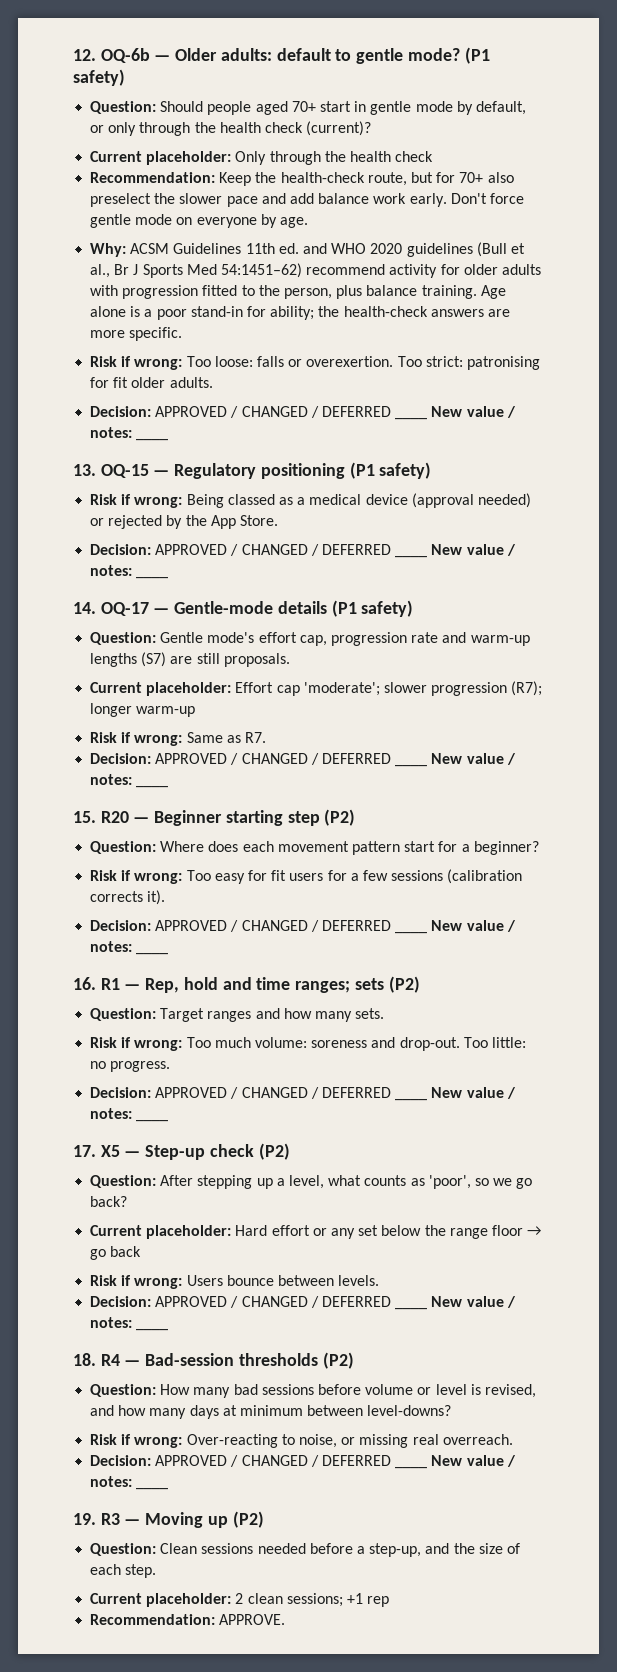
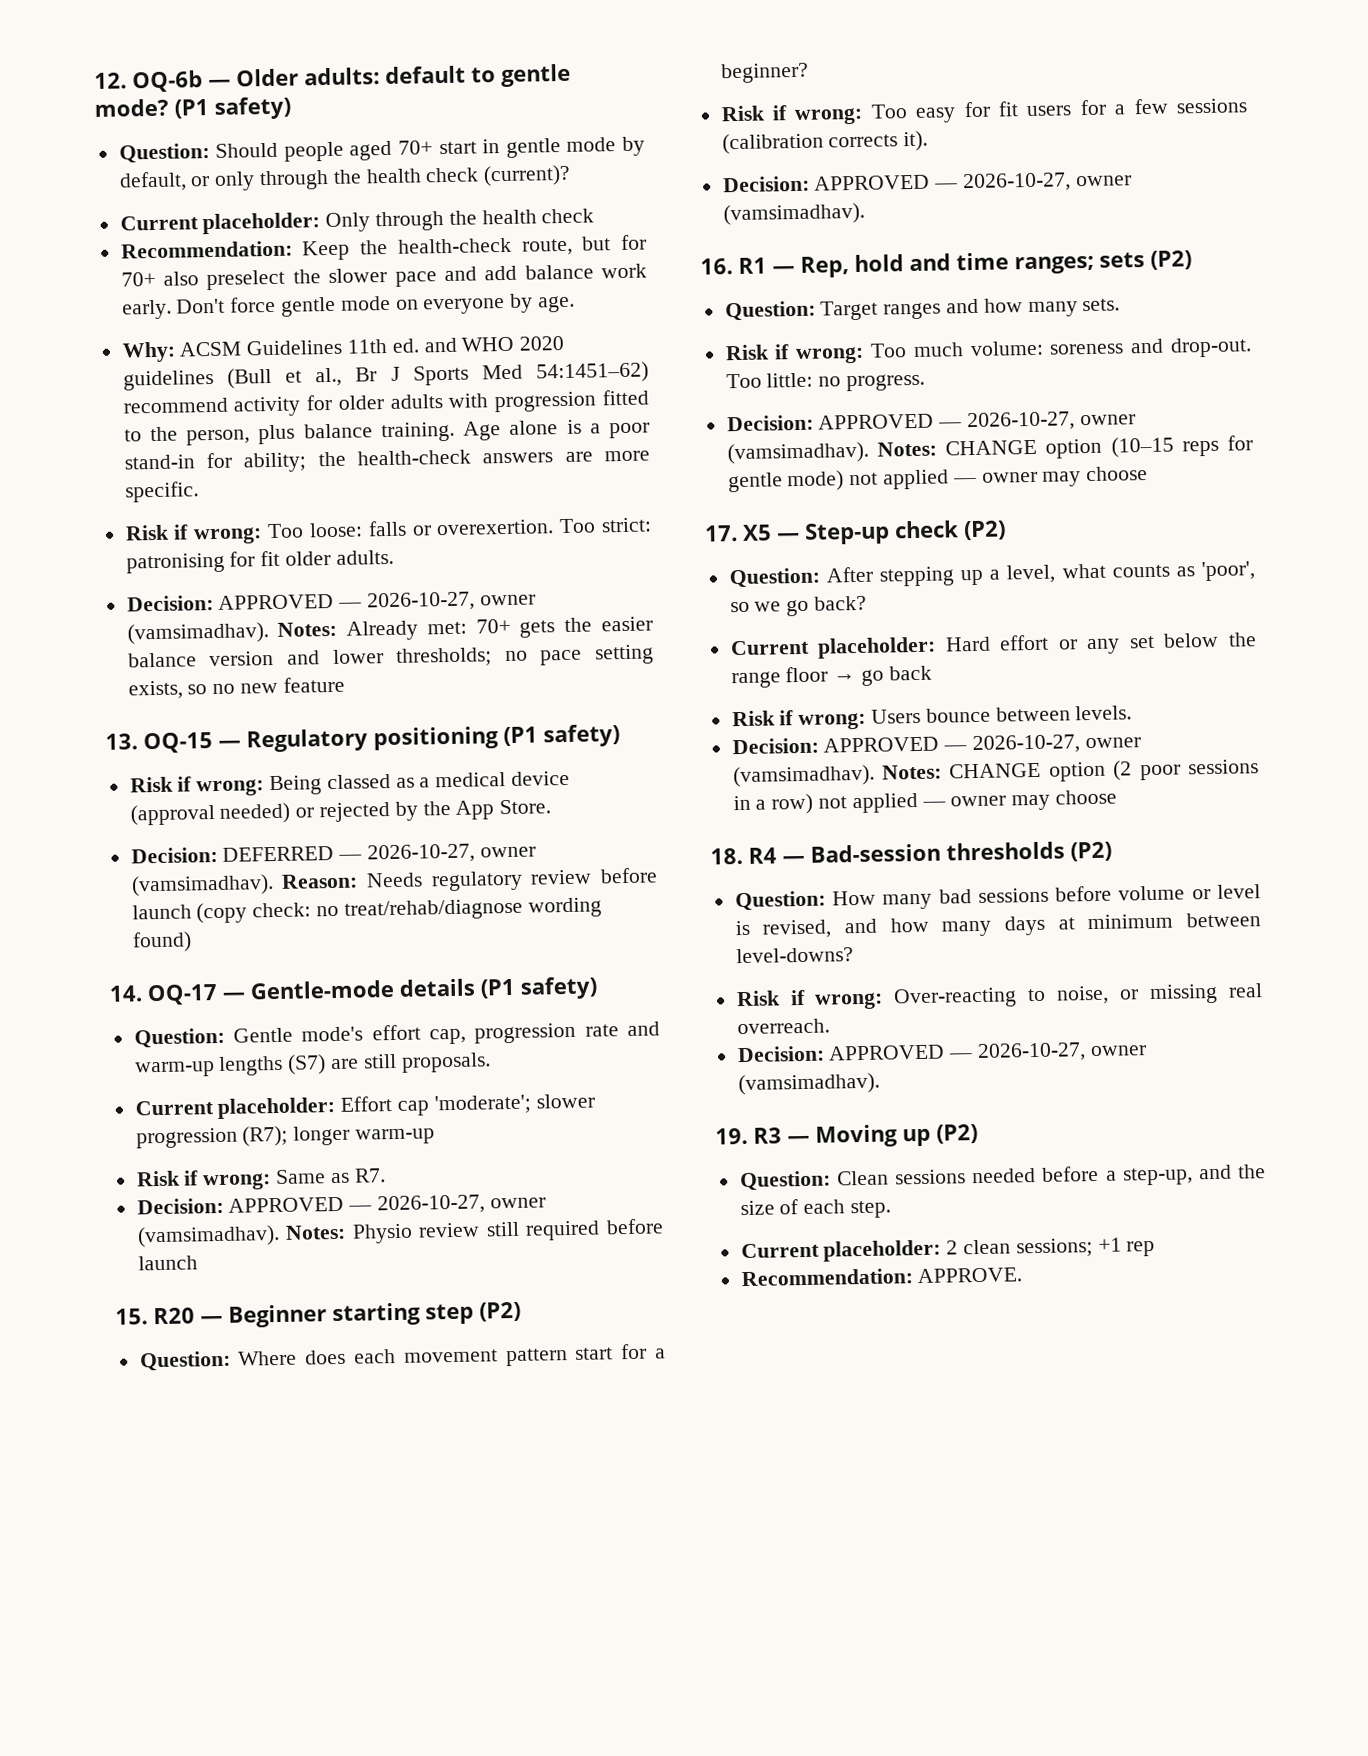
[230,406,391,418] [395,417,428,420] [431,406,516,418] [90,427,133,438] [136,438,169,441] / CHANGED / DEFERRED ____ New value / notes: ____ -> [338,591,536,612] [126,616,654,645] [127,644,654,668] [127,676,345,700] — 2026-10-27, owner (vamsimadhav). Notes: Already met: 70+ gets the easier balance version and lower thresholds; no pace setting exists, so no new feature
[155,544,391,556] [395,555,428,558] [431,544,516,556] [90,565,133,576] [136,576,169,579] APPROVED / CHANGED / DEFERRED ____ New value / notes: ____ -> [222,843,536,864] [130,867,658,897] [131,897,602,924] [131,931,192,953] DEFERRED — 2026-10-27, owner (vamsimadhav). Reason: Needs regulatory review before launch (copy check: no treat/rehab/diagnose wording found)
[230,753,391,765] [395,764,428,767] [431,753,516,765] [90,774,133,785] [136,785,169,788] / CHANGED / DEFERRED ____ New value / notes: ____ -> [348,1194,546,1215] [136,1218,664,1248] [137,1255,198,1271] — 2026-10-27, owner (vamsimadhav). Notes: Physio review still required before launch
[230,920,391,932] [395,931,428,934] [431,920,516,932] [90,941,133,952] [136,952,169,955] / CHANGED / DEFERRED ____ New value / notes: ____ -> [934,172,1132,193] [722,202,865,226] — 2026-10-27, owner (vamsimadhav).
[230,1087,391,1099] [395,1098,428,1101] [431,1087,516,1099] [90,1108,133,1119] [136,1119,169,1122] / CHANGED / DEFERRED ____ New value / notes: ____ -> [938,411,1136,432] [726,435,1253,465] [727,466,1149,493] — 2026-10-27, owner (vamsimadhav). Notes: CHANGE option (10–15 reps for gentle mode) not applied — owner may choose
[230,1296,391,1308] [395,1307,428,1310] [431,1296,516,1308] [90,1317,133,1328] [136,1328,169,1331] / CHANGED / DEFERRED ____ New value / notes: ____ -> [943,734,1141,755] [732,759,1259,788] [732,789,1118,815] — 2026-10-27, owner (vamsimadhav). Notes: CHANGE option (2 poor sessions in a row) not applied — owner may choose
[230,1455,391,1467] [395,1466,428,1469] [431,1455,516,1467] [90,1476,133,1487] [136,1487,169,1490] / CHANGED / DEFERRED ____ New value / notes: ____ -> [949,1042,1147,1062] [737,1072,880,1096] — 2026-10-27, owner (vamsimadhav).

